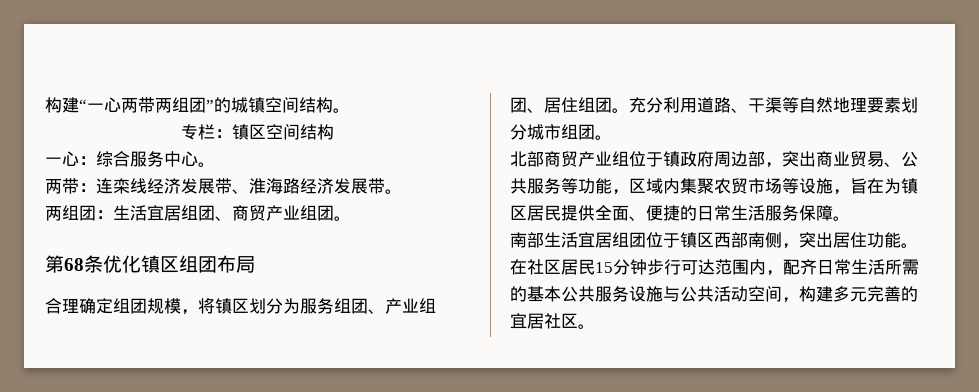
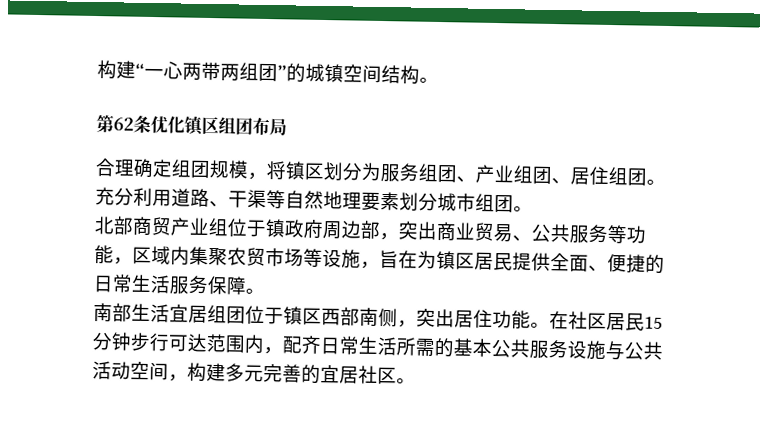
[180,124,334,140] [45,151,215,167] [45,178,402,194] [45,205,351,221] // 专栏：镇区空间结构 // 一心：综合服务中心。 // 两带：连栾线经济发展带、淮海路经济发展带。 // 两组团：生活宜居组团、商贸产业组团。 -> (439, 80) none
[64,258,84,271] 68 -> [113,117,134,131] 62

